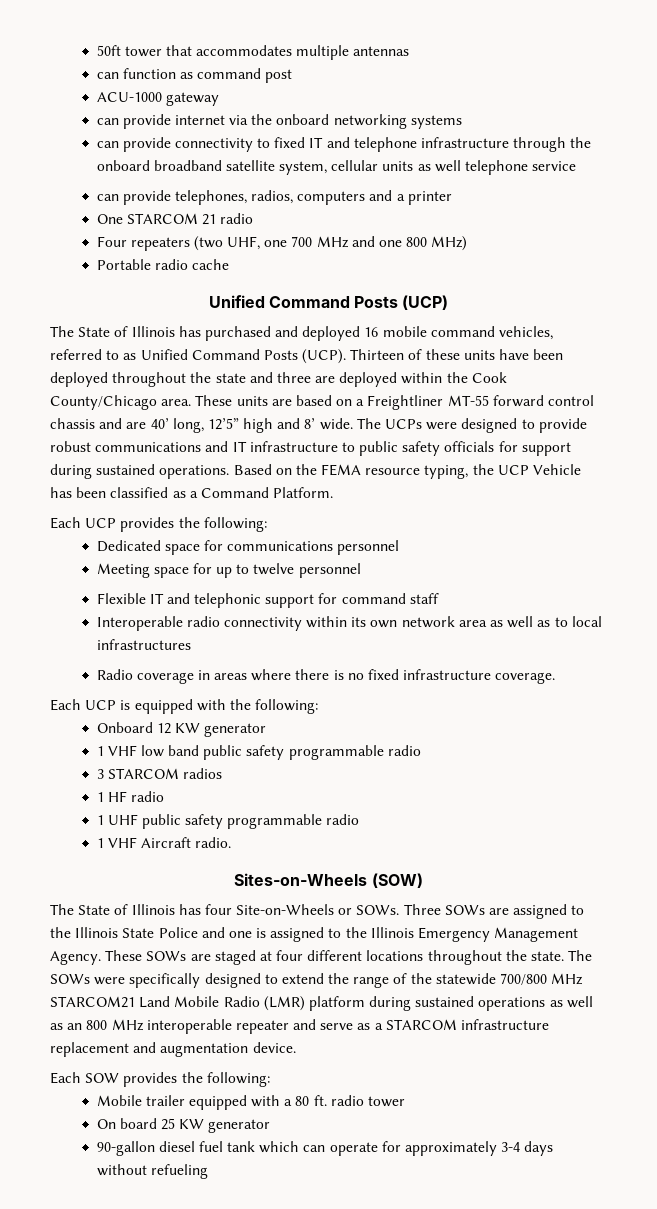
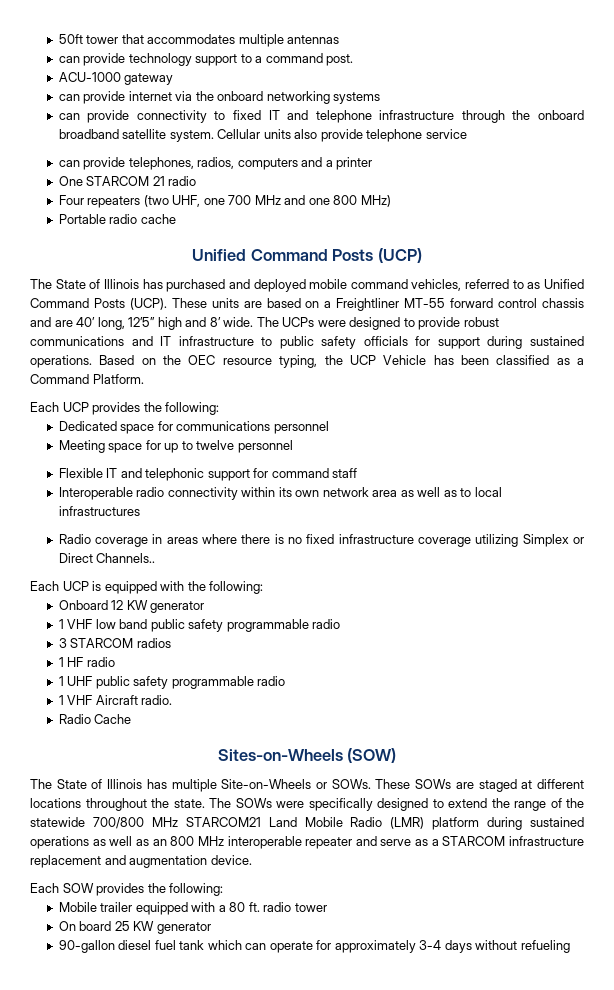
[122,68,293,83] function as command post -> [83,53,354,66] provide technology support to a command post.
[279,160,461,175] system, cellular units as well -> [169,129,363,142] system. Cellular units also provide
[364,327,379,337] 16 -> (306, 285) none
[350,349,564,360] [50,372,507,387] [50,395,192,410] Thirteen of these units have been deployed throughout the state and three are deployed within the Cook County/Chicago area. -> (167, 304) none
[321,464,362,476] FEMA -> [188,355,216,365] OEC
[495,672,556,684] coverage. -> [418,534,584,547] [58,553,156,563] coverage utilizing Simplex or Direct Channels..
(232, 842) none -> [58,714,132,724] // Radio Cache
[204,904,232,915] four -> [171,779,217,792] multiple
[403,904,585,919] [50,927,579,942] [50,951,101,965] Three SOWs are assigned to the Illinois State Police and one is assigned to the Illinois Emergency Management Agency. -> (371, 784) none
[276,950,304,961] four -> (533, 784) none

